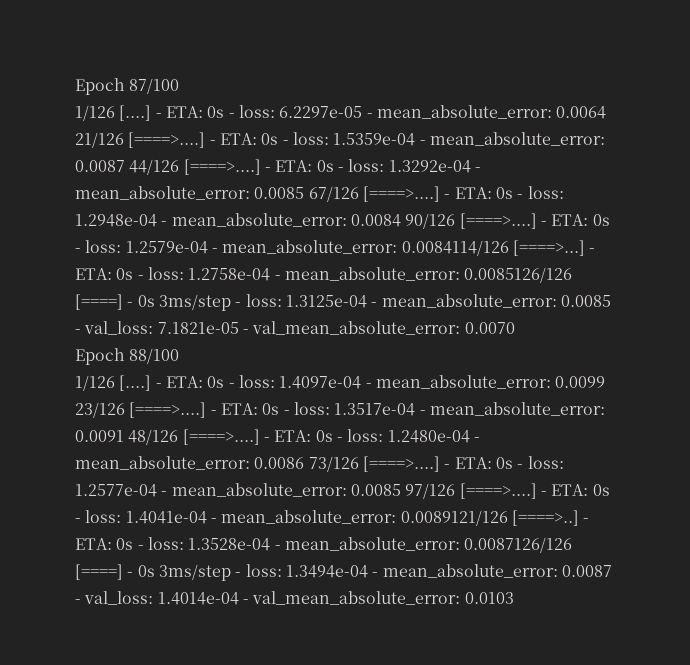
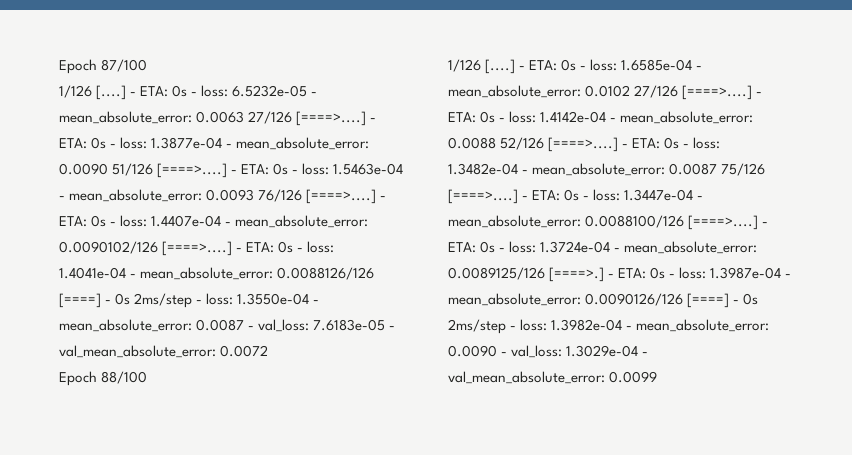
[279,105,607,119] [75,132,605,148] [75,159,481,175] [75,186,564,202] [75,213,610,229] [75,240,596,256] [75,267,573,283] [75,294,611,311] [75,321,515,335] 6.2297e-05 - mean_absolute_error: 0.0064 21/126 [====>....] - ETA: 0s - loss: 1.5359e-04 - mean_absolute_error: 0.0087 44/126 [====>....] - ETA: 0s - loss: 1.3292e-04 - mean_absolute_error: 0.0085 67/126 [====>....] - ETA: 0s - loss: 1.2948e-04 - mean_absolute_error: 0.0084 90/126 [====>....] - ETA: 0s - loss: 1.2579e-04 - mean_absolute_error: 0.0084114/126 [====>...] - ETA: 0s - loss: 1.2758e-04 - mean_absolute_error: 0.0085126/126 [====] - 0s 3ms/step - loss: 1.3125e-04 - mean_absolute_error: 0.0085 - val_loss: 7.1821e-05 - val_mean_absolute_error: 0.0070 -> [232,85,318,97] [59,111,377,126] [59,137,370,150] [59,163,404,178] [59,189,387,204] [59,215,369,228] [59,241,335,256] [59,267,375,280] [59,293,320,308] [59,319,396,332] [59,345,269,358] 6.5232e-05 - mean_absolute_error: 0.0063 27/126 [====>....] - ETA: 0s - loss: 1.3877e-04 - mean_absolute_error: 0.0090 51/126 [====>....] - ETA: 0s - loss: 1.5463e-04 - mean_absolute_error: 0.0093 76/126 [====>....] - ETA: 0s - loss: 1.4407e-04 - mean_absolute_error: 0.0090102/126 [====>....] - ETA: 0s - loss: 1.4041e-04 - mean_absolute_error: 0.0088126/126 [====] - 0s 2ms/step - loss: 1.3550e-04 - mean_absolute_error: 0.0087 - val_loss: 7.6183e-05 - val_mean_absolute_error: 0.0072
[279,375,606,389] [75,402,605,418] [75,429,480,445] [75,456,564,472] [75,483,610,499] [75,510,590,526] [75,537,573,553] [75,564,612,581] [75,591,514,605] 1.4097e-04 - mean_absolute_error: 0.0099 23/126 [====>....] - ETA: 0s - loss: 1.3517e-04 - mean_absolute_error: 0.0091 48/126 [====>....] - ETA: 0s - loss: 1.2480e-04 - mean_absolute_error: 0.0086 73/126 [====>....] - ETA: 0s - loss: 1.2577e-04 - mean_absolute_error: 0.0085 97/126 [====>....] - ETA: 0s - loss: 1.4041e-04 - mean_absolute_error: 0.0089121/126 [====>..] - ETA: 0s - loss: 1.3528e-04 - mean_absolute_error: 0.0087126/126 [====] - 0s 3ms/step - loss: 1.3494e-04 - mean_absolute_error: 0.0087 - val_loss: 1.4014e-04 - val_mean_absolute_error: 0.0103 -> [621,59,703,71] [448,85,763,100] [448,111,754,124] [448,137,721,152] [448,163,766,176] [448,189,704,204] [448,215,769,230] [448,241,758,254] [448,267,792,282] [448,293,759,308] [448,319,770,334] [448,345,649,358] [448,371,658,384] 1.6585e-04 - mean_absolute_error: 0.0102 27/126 [====>....] - ETA: 0s - loss: 1.4142e-04 - mean_absolute_error: 0.0088 52/126 [====>....] - ETA: 0s - loss: 1.3482e-04 - mean_absolute_error: 0.0087 75/126 [====>....] - ETA: 0s - loss: 1.3447e-04 - mean_absolute_error: 0.0088100/126 [====>....] - ETA: 0s - loss: 1.3724e-04 - mean_absolute_error: 0.0089125/126 [====>.] - ETA: 0s - loss: 1.3987e-04 - mean_absolute_error: 0.0090126/126 [====] - 0s 2ms/step - loss: 1.3982e-04 - mean_absolute_error: 0.0090 - val_loss: 1.3029e-04 - val_mean_absolute_error: 0.0099

